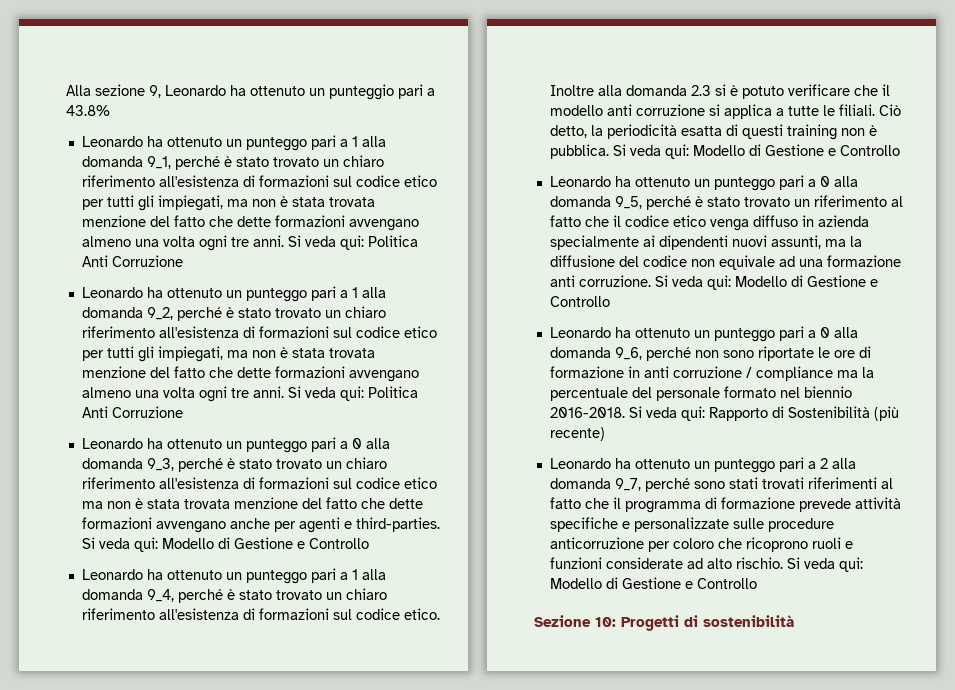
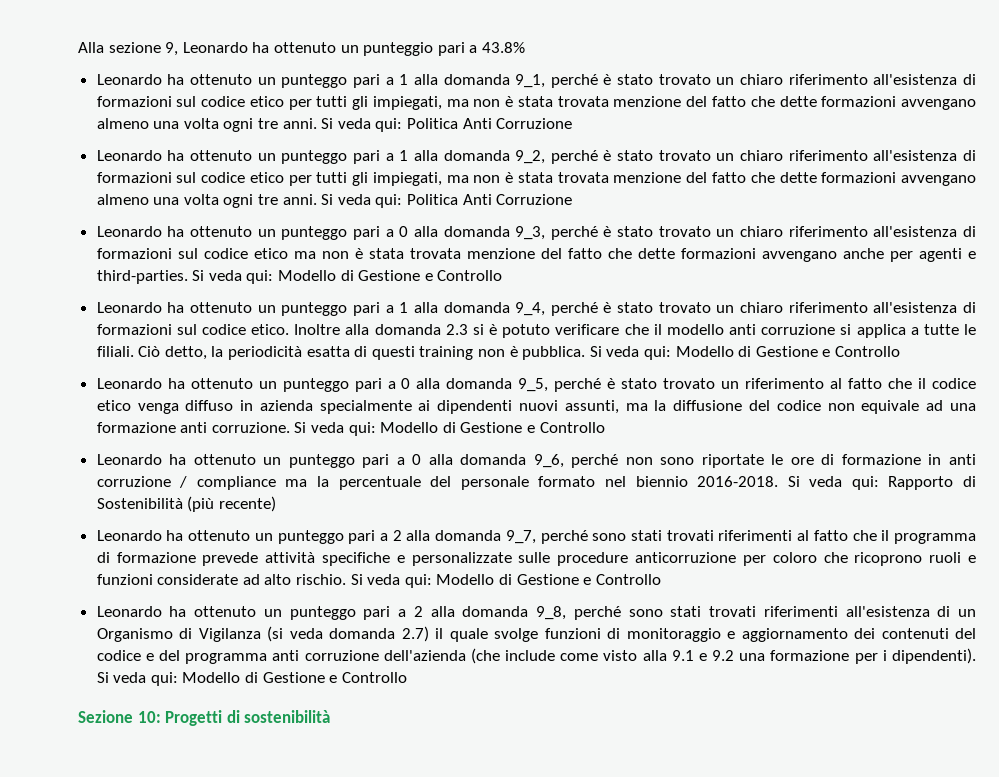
(757, 583) none -> [96,606,977,620] [96,626,977,642] [96,648,976,664] [96,672,407,686] // Leonardo ha ottenuto un punteggo pari a 2 alla domanda 9_8, perché sono stati trovati riferimenti all'esistenza di un Organismo di Vigilanza (si veda domanda 2.7) il quale svolge funzioni di monitoraggio e aggiornamento dei contenuti del codice e del programma anti corruzione dell'azienda (che include come visto alla 9.1 e 9.2 una formazione per i dipendenti). Si veda qui: Modello di Gestione e Controllo

